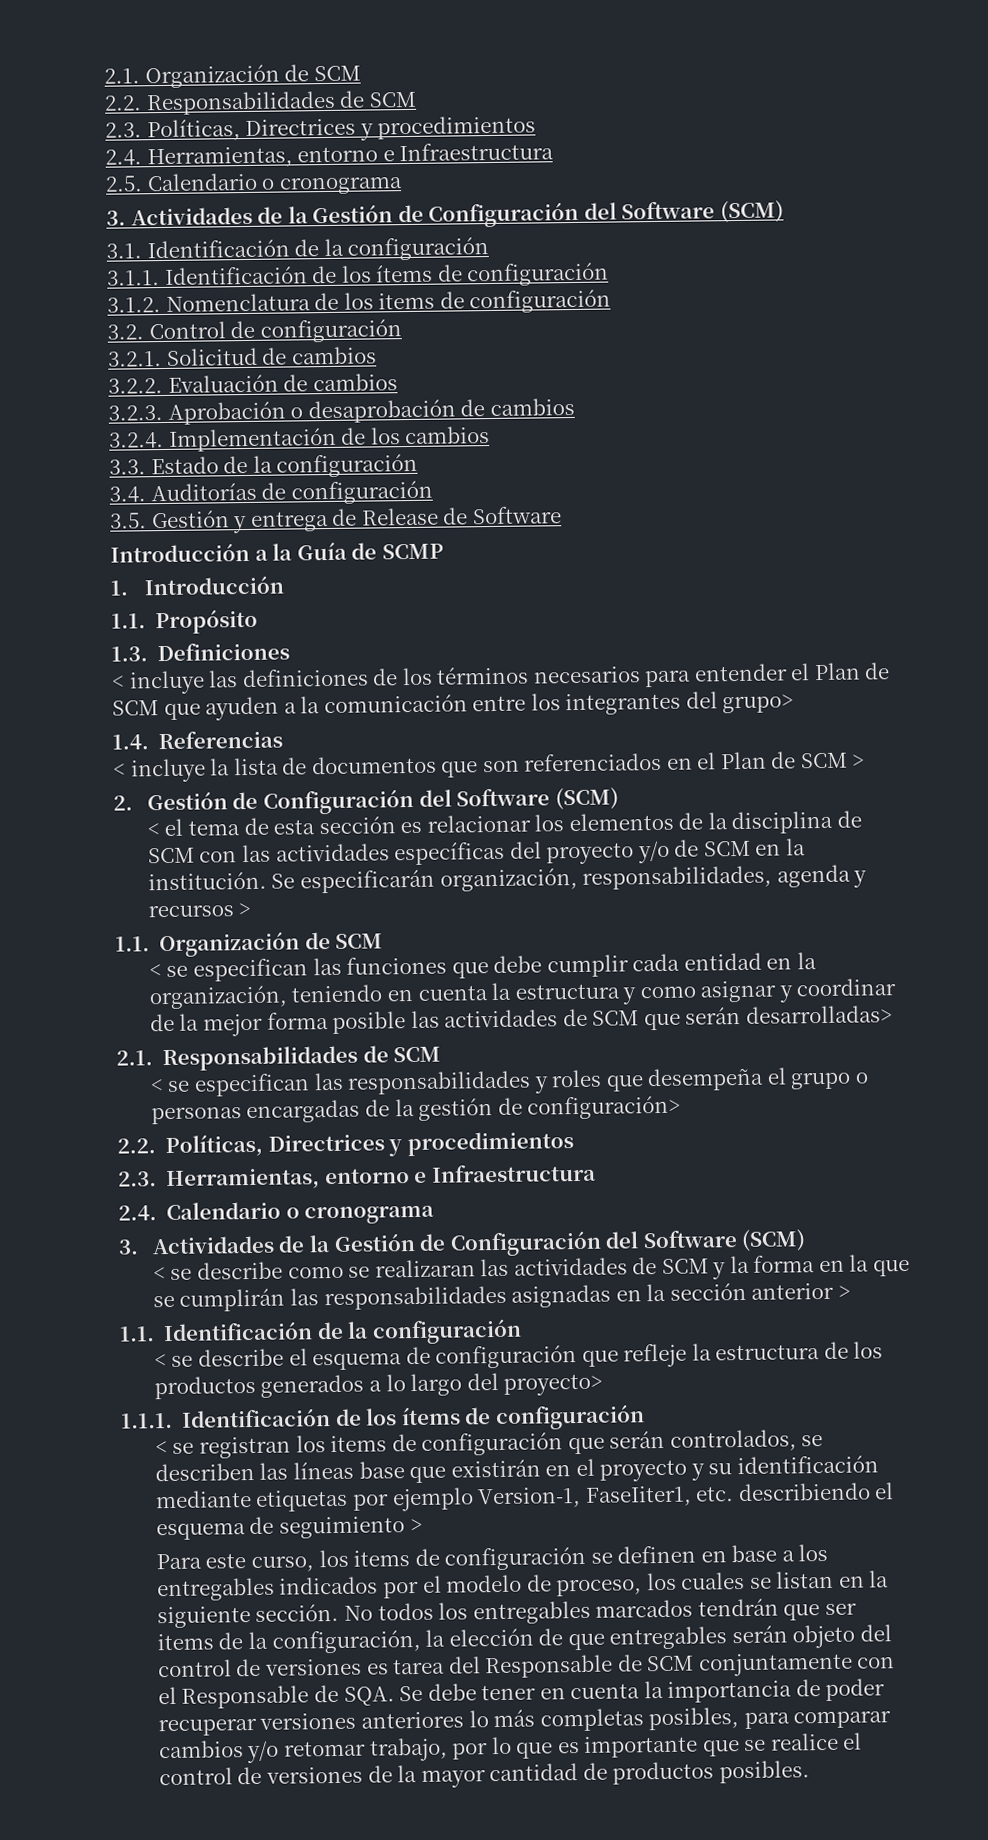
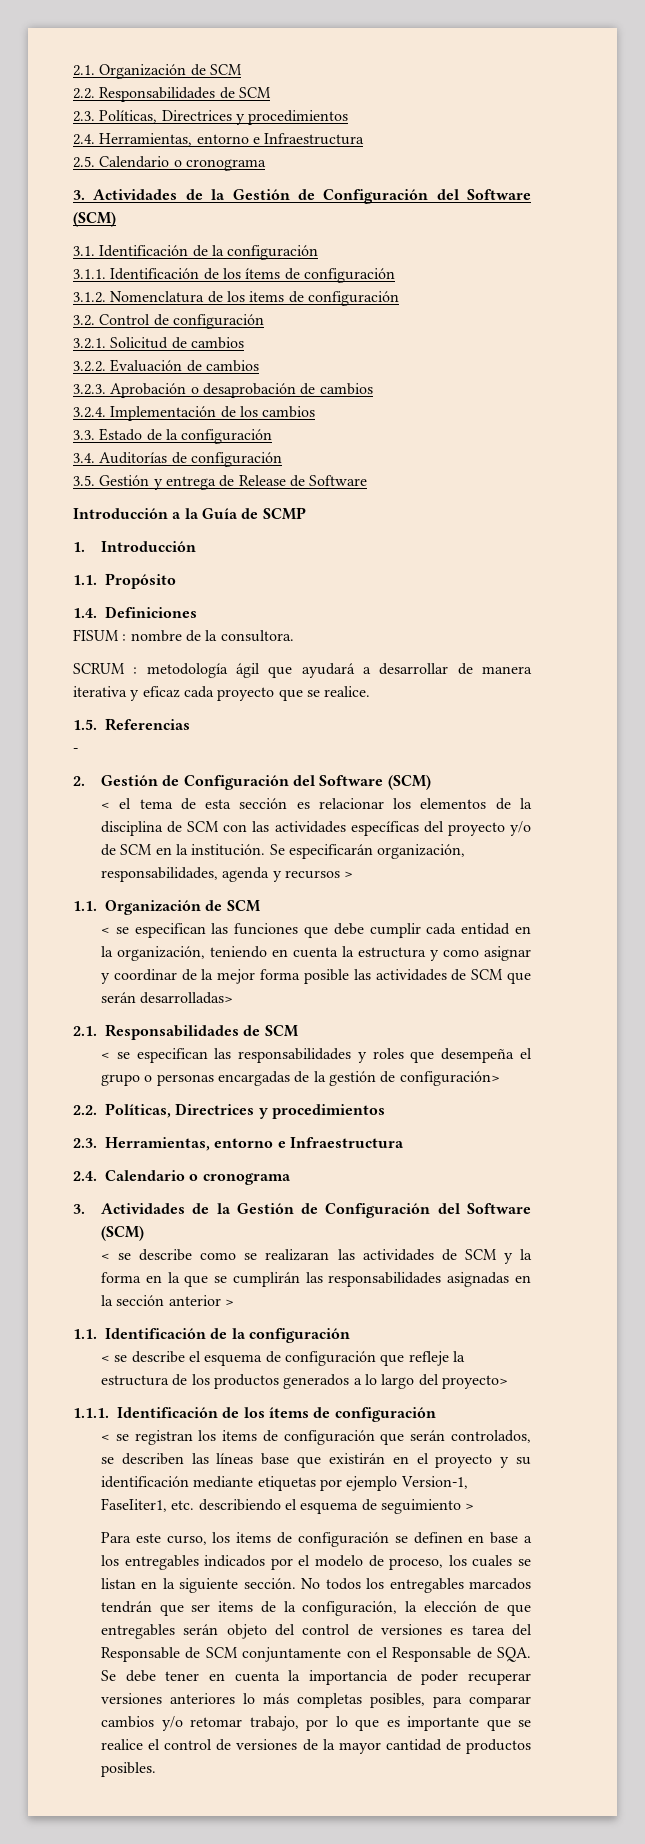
[111,646,148,662] 1.3. -> [73,608,97,618] 1.4.
[111,662,891,695] [112,691,795,721] [112,730,284,750] [113,751,866,783] < incluye las definiciones de los términos necesarios para entender el Plan de SCM que ayuden a la comunicación entre los integrantes del grupo> // 1.4. Referencias // < incluye la lista de documentos que son referenciados en el Plan de SCM > -> [73,629,294,642] [73,663,532,678] [73,686,371,701] [73,718,190,731] [73,748,78,753] FISUM : nombre de la consultora. // SCRUM : metodología ágil que ayudará a desarrollar de manera iterativa y eficaz cada proyecto que se realice. // 1.5. Referencias // -

